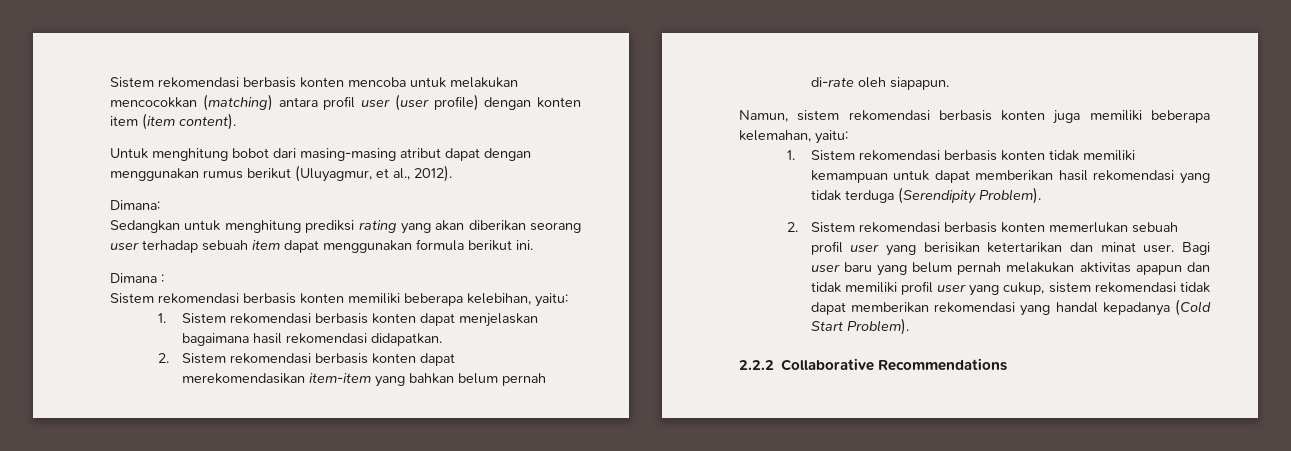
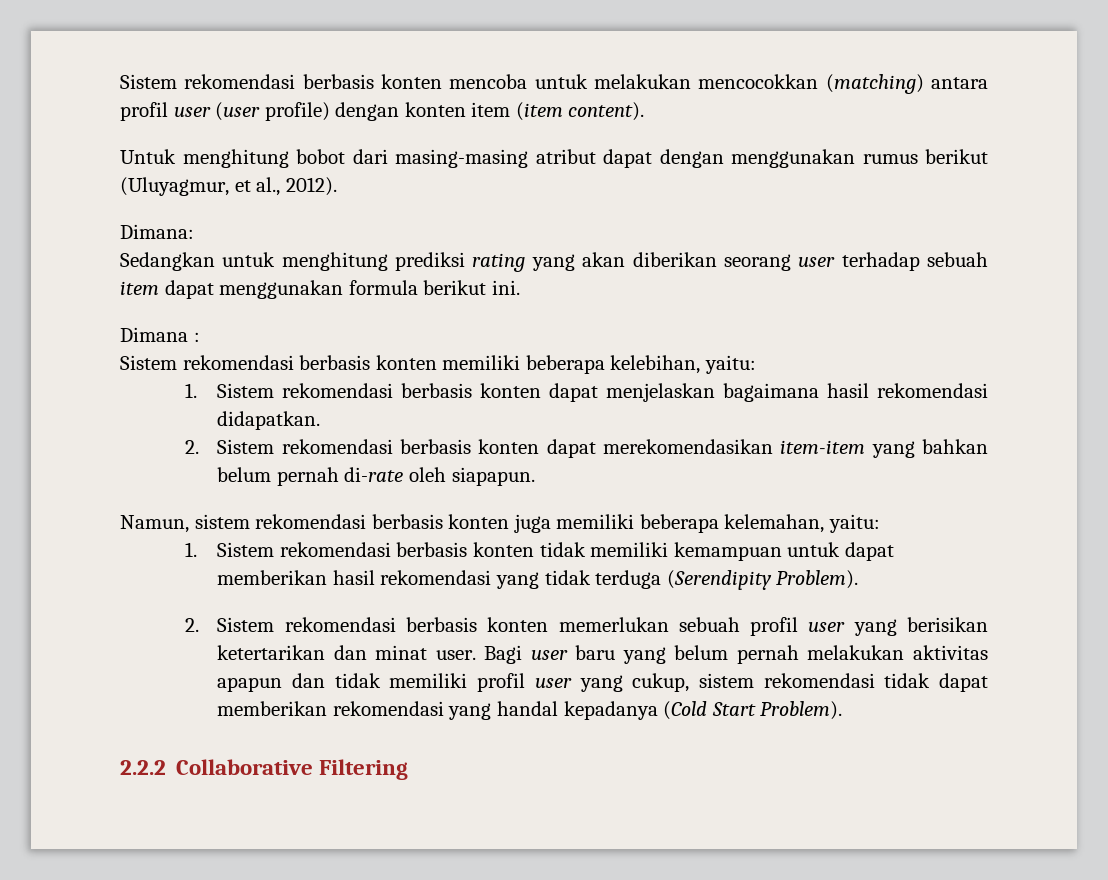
[878,358,1008,371] Recommendations -> [319,759,409,780] Filtering

